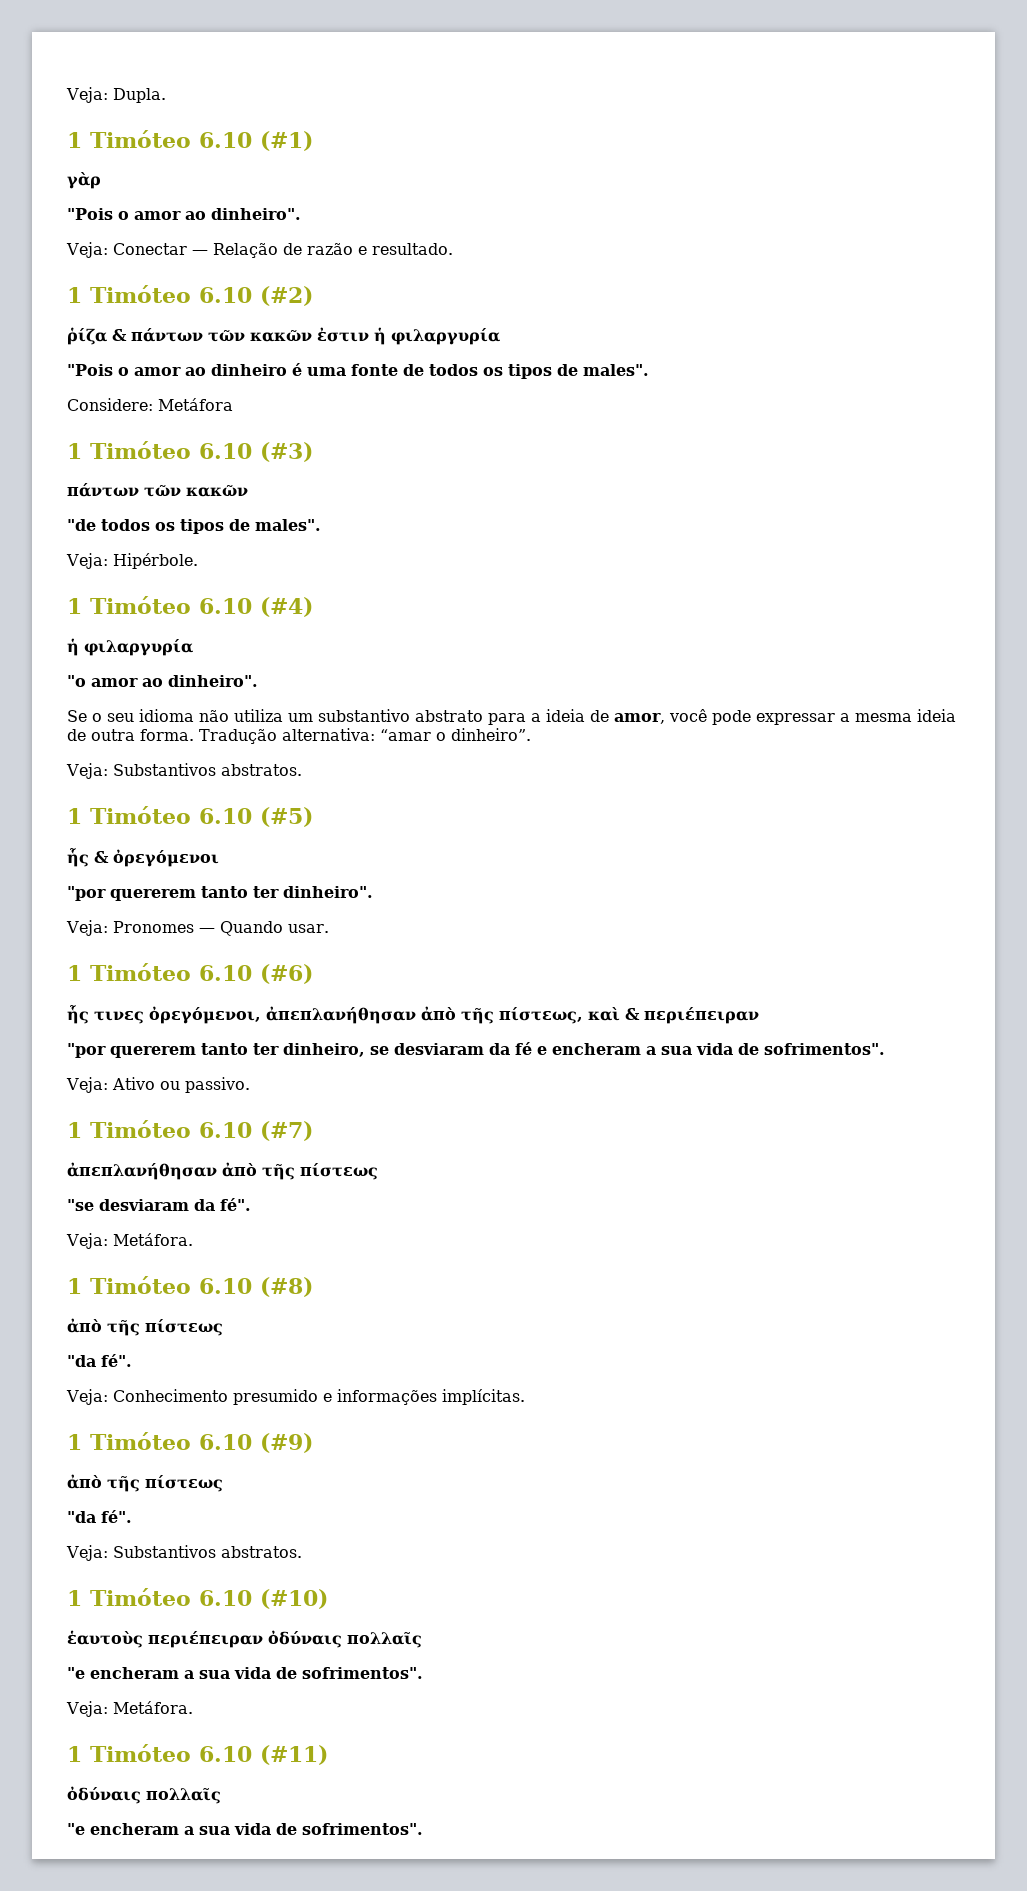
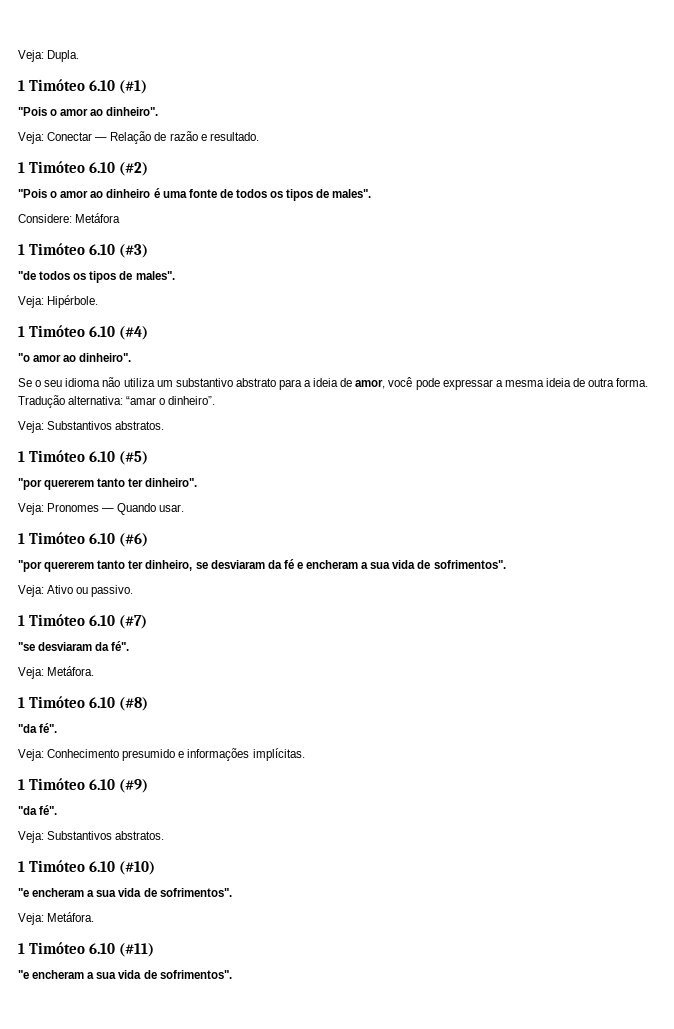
[67,172,101,189] // γὰρ -> (147, 87) none
[67,327,500,345] // ῥίζα & πάντων τῶν κακῶν ἐστιν ἡ φιλαργυρία -> (148, 169) none
[67,483,248,497] // πάντων τῶν κακῶν -> (148, 251) none
[67,638,193,656] // ἡ φιλαργυρία -> (148, 333) none
[67,848,219,867] // ἧς & ὀρεγόμενοι -> (148, 458) none
[67,1005,759,1024] // ἧς τινες ὀρεγόμενοι, ἀπεπλανήθησαν ἀπὸ τῆς πίστεως, καὶ & περιέπειραν -> (148, 540) none
[67,1162,378,1180] // ἀπεπλανήθησαν ἀπὸ τῆς πίστεως -> (147, 622) none
[67,1318,223,1336] // ἀπὸ τῆς πίστεως -> (148, 704) none
[67,1474,223,1492] // ἀπὸ τῆς πίστεως -> (148, 786) none
[67,1630,422,1648] // ἑαυτοὺς περιέπειραν ὀδύναις πολλαῖς -> (155, 868) none
[67,1786,221,1804] // ὀδύναις πολλαῖς -> (154, 950) none

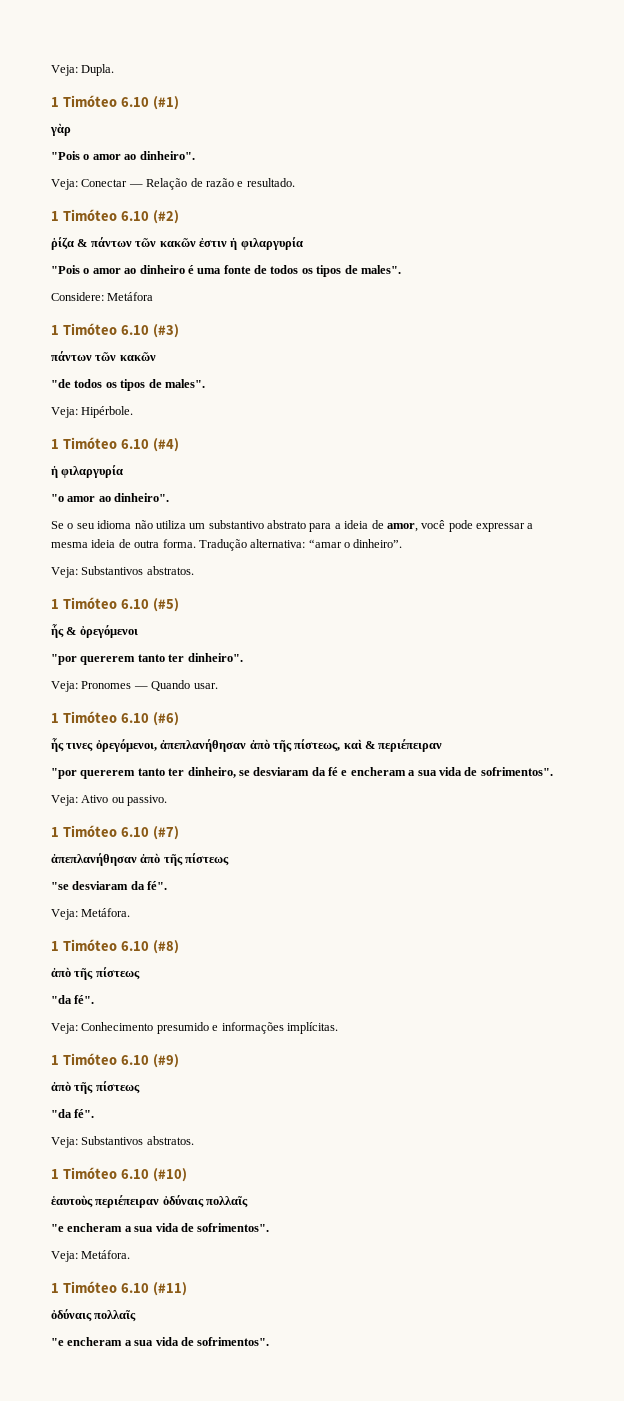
(147, 87) none -> [50,123,71,136] // γὰρ
(148, 169) none -> [51,237,303,250] // ῥίζα & πάντων τῶν κακῶν ἐστιν ἡ φιλαργυρία
(148, 251) none -> [51,351,156,361] // πάντων τῶν κακῶν
(148, 333) none -> [51,465,124,478] // ἡ φιλαργυρία
(148, 458) none -> [51,624,138,638] // ἧς & ὀρεγόμενοι
(148, 540) none -> [51,738,443,752] // ἧς τινες ὀρεγόμενοι, ἀπεπλανήθησαν ἀπὸ τῆς πίστεως, καὶ & περιέπειραν
(147, 622) none -> [51,853,230,866] // ἀπεπλανήθησαν ἀπὸ τῆς πίστεως
(148, 704) none -> [51,967,140,980] // ἀπὸ τῆς πίστεως
(148, 786) none -> [51,1081,140,1094] // ἀπὸ τῆς πίστεως
(155, 868) none -> [51,1195,249,1208] // ἑαυτοὺς περιέπειραν ὀδύναις πολλαῖς
(154, 950) none -> [51,1309,137,1322] // ὀδύναις πολλαῖς

